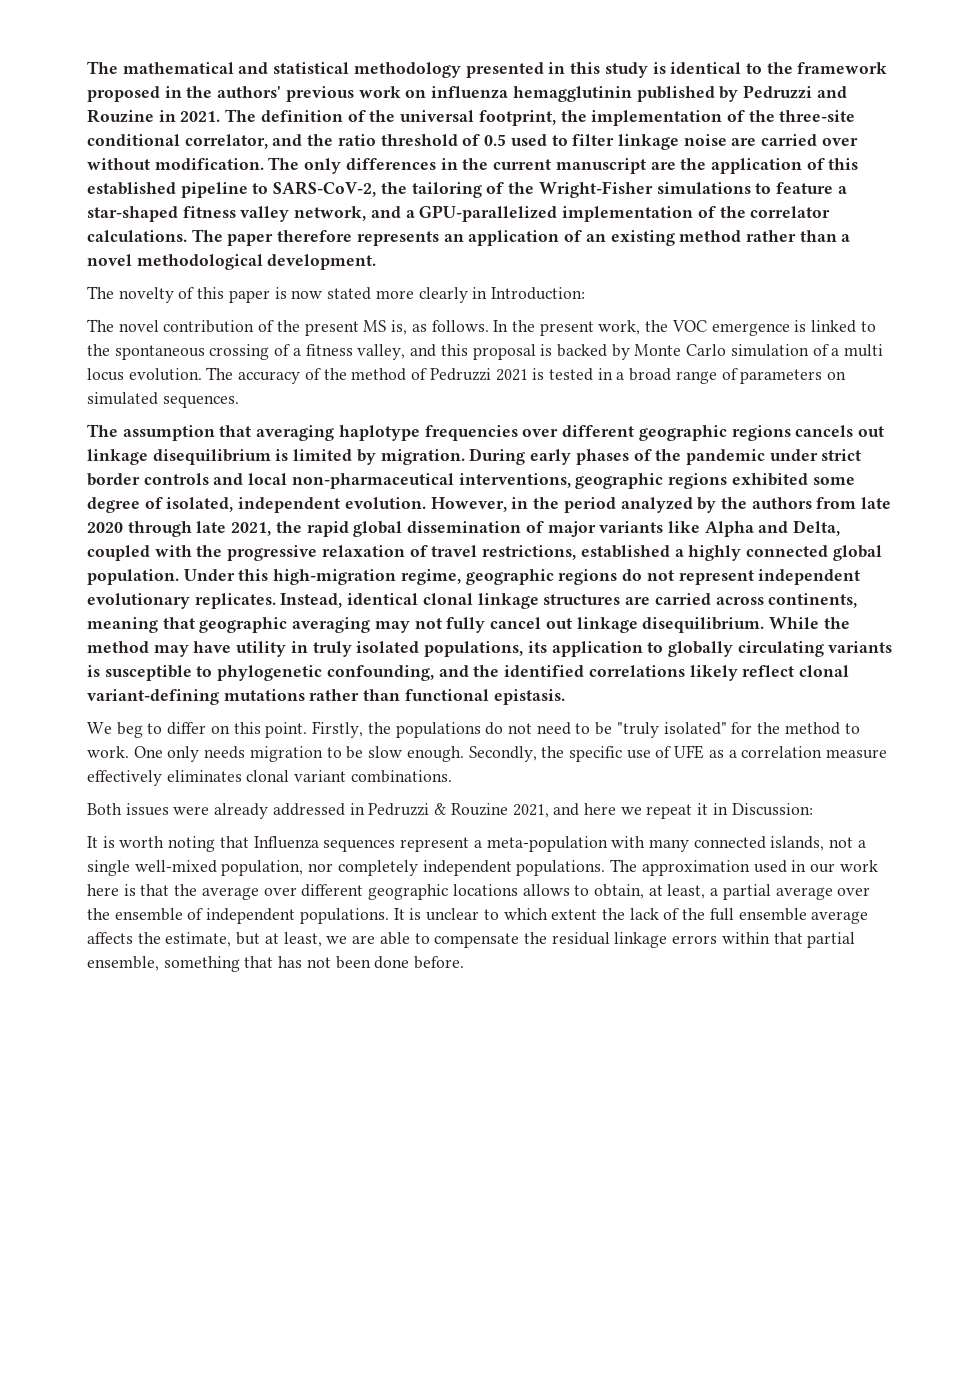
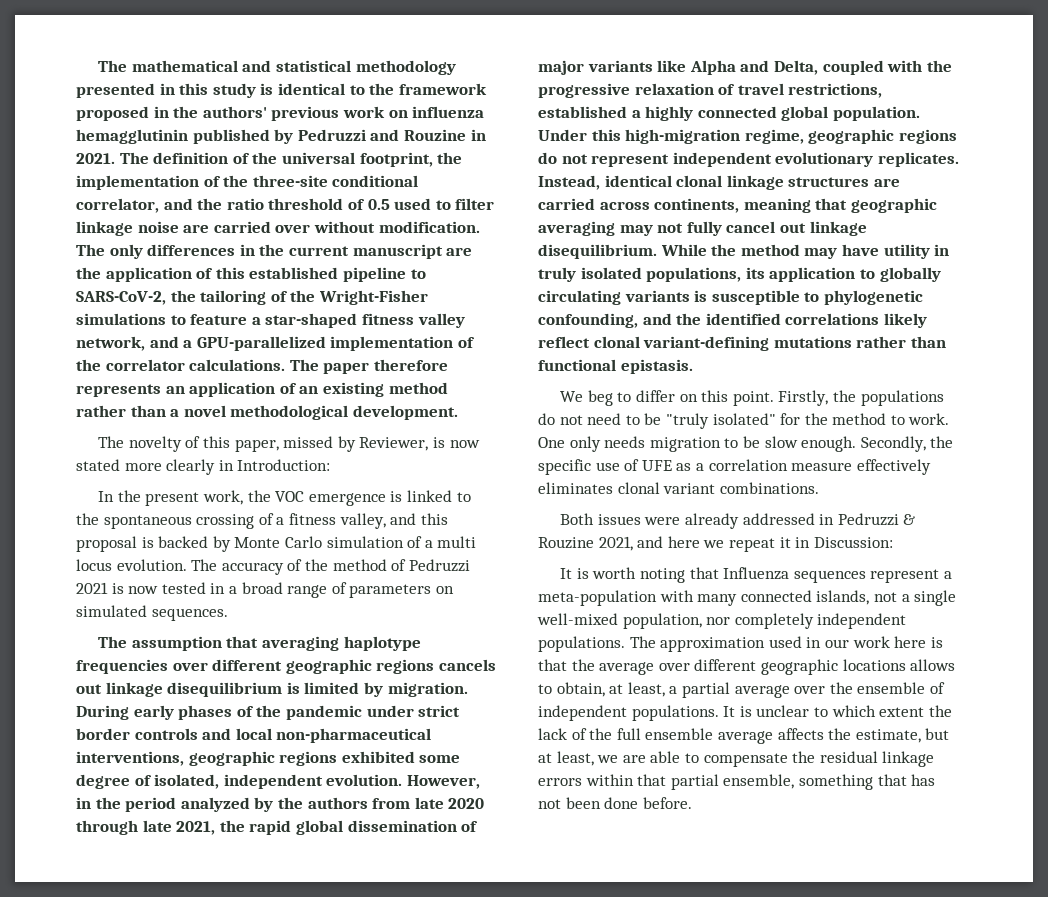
[228,290,270,303] paper -> [234,436,429,452] paper, missed by Reviewer,
[87,319,489,336] The novel contribution of the present MS is, as follows. -> (331, 465) none
(545, 374) none -> [128,586,159,594] now

